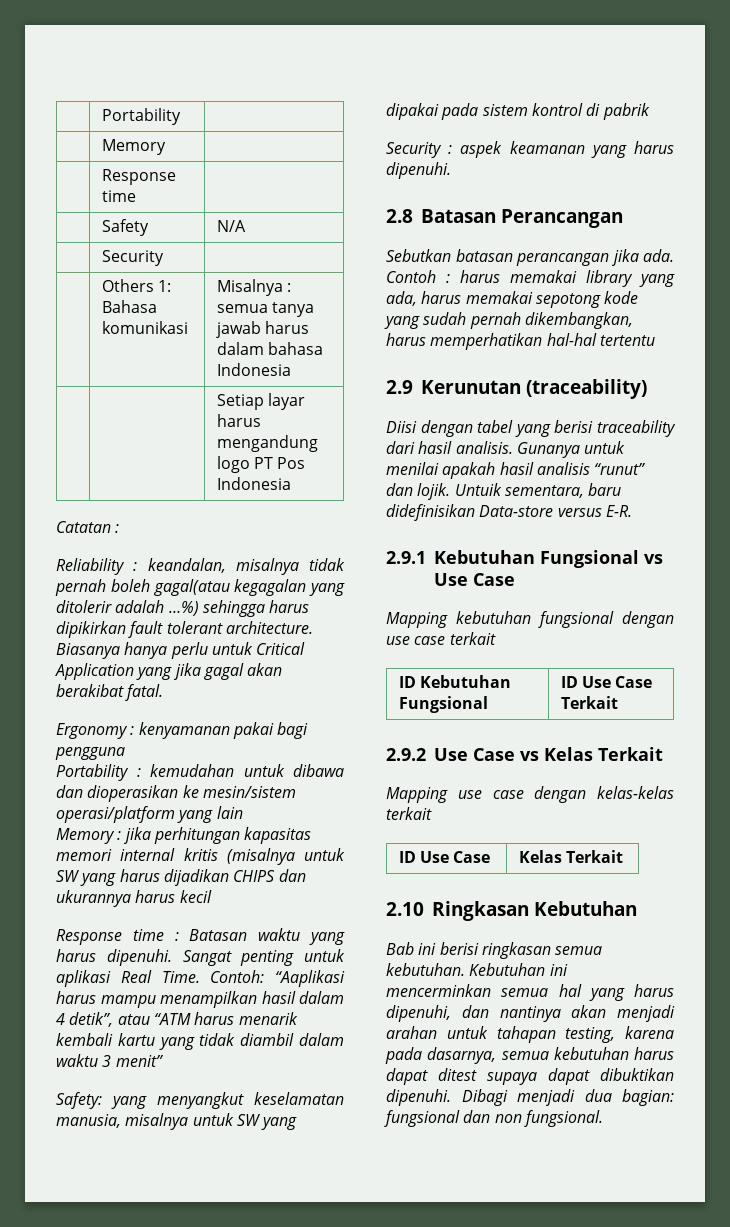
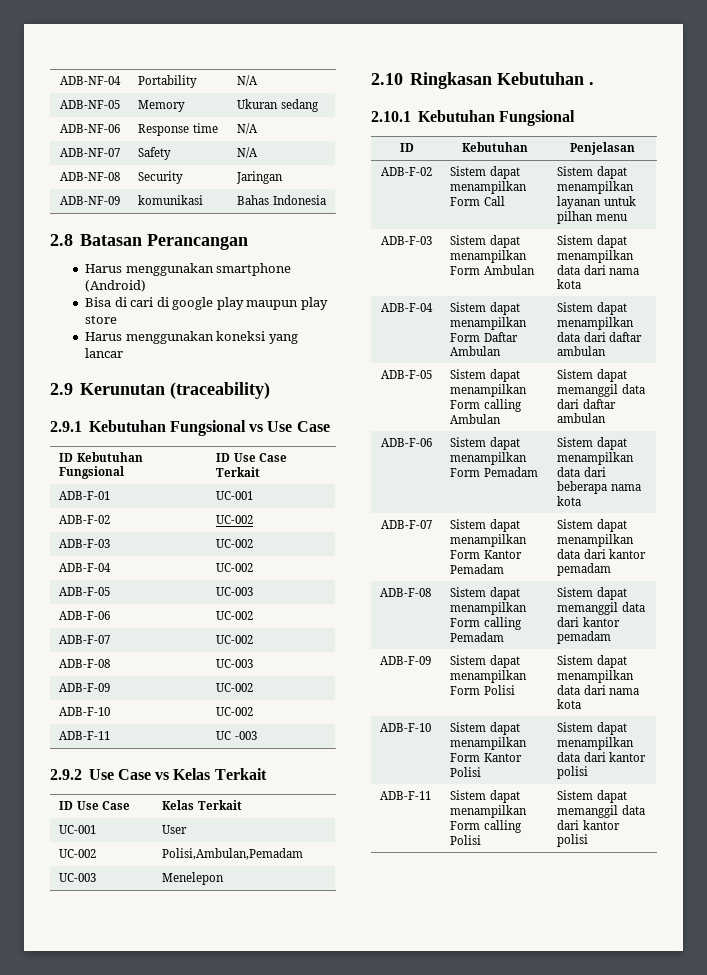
(101, 116) none -> [60,76,121,85] ADB-NF-04
(181, 116) // -> [237,75,259,86] [60,100,120,109] N/A // ADB-NF-05
(166, 147) // -> [237,99,319,112] [60,124,120,133] Ukuran sedang // ADB-NF-06
(136, 196) // -> [237,123,259,134] [60,148,120,157] N/A // ADB-NF-07
(246, 226) none -> [60,172,120,181] ADB-NF-08
[101,279,171,292] [101,300,157,313] [101,321,188,334] [216,279,291,296] [216,302,314,317] [215,321,309,338] [216,342,323,355] [216,363,291,376] [216,393,305,410] [216,414,261,427] [216,435,318,452] [216,456,306,473] [216,477,291,490] [56,521,120,533] [56,558,345,575] [55,579,345,596] [56,600,310,617] [56,621,313,638] [56,642,306,659] [55,663,283,680] [56,684,164,701] [56,722,309,739] [55,747,125,760] [56,764,344,781] [56,785,296,802] [56,806,243,823] [56,827,312,844] [56,848,345,865] [56,869,306,886] [56,890,212,907] [56,928,345,945] [56,949,345,966] [56,970,345,987] [56,991,344,1008] [56,1012,298,1027] [56,1033,344,1050] [56,1054,163,1067] [56,1092,344,1109] [56,1113,298,1130] [386,103,650,120] [386,141,674,158] [386,162,451,179] [386,209,623,228] [386,249,674,266] [386,270,675,287] [386,291,639,308] [384,312,633,329] [386,333,655,350] [386,379,647,399] [386,420,676,437] [386,441,626,458] [386,462,646,479] [386,483,622,500] [386,504,632,521] // | Others 1: Bahasa komunikasi | Misalnya : semua tanya jawab harus dalam bahasa Indonesia // | | Setiap layar harus mengandung logo PT Pos Indonesia // Catatan : // Reliability : keandalan, misalnya tidak pernah boleh gagal(atau kegagalan yang ditolerir adalah …%) sehingga harus dipikirkan fault tolerant architecture. Biasanya hanya perlu untuk Critical Application yang jika gagal akan berakibat fatal. // Ergonomy : kenyamanan pakai bagi pengguna // Portability : kemudahan untuk dibawa dan dioperasikan ke mesin/sistem operasi/platform yang lain // Memory : jika perhitungan kapasitas memori internal kritis (misalnya untuk SW yang harus dijadikan CHIPS dan ukurannya harus kecil // Response time : Batasan waktu yang harus dipenuhi. Sangat penting untuk aplikasi Real Time. Contoh: “Aaplikasi harus mampu menampilkan hasil dalam 4 detik”, atau “ATM harus menarik kembali kartu yang tidak diambil dalam waktu 3 menit” // Safety: yang menyangkut keselamatan manusia, misalnya untuk SW yang dipakai pada sistem kontrol di pabrik // Security : aspek keamanan yang harus dipenuhi. // 2.8 Batasan Perancangan // Sebutkan batasan perancangan jika ada. Contoh : harus memakai library yang ada, harus memakai sepotong kode yang sudah pernah dikembangkan, harus memperhatikan hal-hal tertentu // 2.9 Kerunutan (traceability) // Diisi dengan tabel yang berisi traceability dari hasil analisis. Gunanya untuk menilai apakah hasil analisis “runut” dan lojik. Untuik sementara, baru didefinisikan Data-store versus E-R. -> [236,171,284,184] [60,196,120,205] [138,195,204,205] [237,195,326,205] [50,234,248,250] [85,263,292,276] [85,280,147,292] [85,297,328,310] [85,315,118,324] [85,331,298,344] [85,348,124,358] [50,382,270,399] Jaringan // ADB-NF-09 | komunikasi | Bahas Indonesia // 2.8 Batasan Perancangan // Harus menggunakan smartphone (Android) // Bisa di cari di google play maupun play store // Harus menggunakan koneksi yang lancar // 2.9 Kerunutan (traceability)
[386,611,674,628] [386,632,496,645] // Mapping kebutuhan fungsional dengan use case terkait -> (330, 426) none
(618, 702) none -> [59,491,111,500] [216,491,254,500] [59,515,111,524] [216,515,254,524] [59,539,111,548] [216,539,254,548] [59,563,112,572] [216,563,254,572] [59,587,111,596] [216,587,254,596] [59,611,111,620] [216,611,254,620] [59,635,111,644] [216,635,254,644] [59,659,111,668] [216,659,254,668] [59,683,111,692] [216,683,254,692] [59,707,111,716] [216,707,254,716] [59,731,111,740] [216,731,257,740] // ADB-F-01 | UC-001 // ADB-F-02 | UC-002 // ADB-F-03 | UC-002 // ADB-F-04 | UC-002 // ADB-F-05 | UC-003 // ADB-F-06 | UC-002 // ADB-F-07 | UC-002 // ADB-F-08 | UC-003 // ADB-F-09 | UC-002 // ADB-F-10 | UC-002 // ADB-F-11 | UC -003
[386,786,674,803] [386,807,432,820] // Mapping use case dengan kelas-kelas terkait -> (267, 774) none
[386,901,637,921] [386,942,603,959] [386,963,568,976] [386,984,674,1001] [386,1005,675,1022] [386,1026,674,1043] [385,1047,674,1064] [386,1068,674,1085] [386,1089,674,1106] [384,1110,603,1127] // 2.10 Ringkasan Kebutuhan // Bab ini berisi ringkasan semua kebutuhan. Kebutuhan ini mencerminkan semua hal yang harus dipenuhi, dan nantinya akan menjadi arahan untuk tahapan testing, karena pada dasarnya, semua kebutuhan harus dapat ditest supaya dapat dibuktikan dipenuhi. Dibagi menjadi dua bagian: fungsional dan non fungsional. -> [59,825,97,834] [162,825,188,834] [59,849,97,858] [162,848,304,860] [59,873,97,882] [162,872,225,885] [371,72,594,89] [371,110,575,126] [399,143,414,152] [462,142,528,152] [570,142,635,155] [381,167,432,176] [450,166,520,179] [450,181,528,194] [450,196,505,206] [557,166,627,179] [557,181,635,194] [557,196,636,209] [557,211,628,224] [381,236,432,245] [450,235,520,248] [450,250,528,263] [450,265,535,275] [557,235,627,248] [557,250,635,263] [557,265,639,275] [557,279,582,289] [381,303,433,312] [450,302,520,315] [450,317,528,330] [450,332,518,342] [450,346,502,356] [557,302,627,315] [557,317,635,330] [557,332,642,342] [557,346,607,356] [381,370,432,379] [450,369,520,382] [450,384,528,397] [450,399,522,412] [450,414,502,424] [557,369,627,382] [557,384,645,397] [557,399,616,409] [557,413,607,423] [381,438,432,447] [450,437,520,450] [450,452,528,465] [450,467,538,477] [557,437,627,450] [557,452,635,465] [557,467,606,477] [557,481,641,494] [557,496,582,506] [381,520,432,529] [450,519,520,532] [450,534,528,547] [450,550,522,559] [450,564,505,574] [557,519,627,532] [557,534,635,547] [557,549,646,559] [557,563,612,576] [380,588,432,597] [450,587,520,600] [450,602,528,615] [450,617,522,630] [450,632,505,642] [557,587,627,600] [557,602,645,615] [557,617,620,627] [557,631,612,644] [380,656,432,665] [450,655,520,668] [450,670,528,683] [450,685,515,695] [557,655,627,668] [557,670,635,683] [557,685,639,695] [557,699,582,709] [380,723,432,732] [450,722,520,735] [450,737,528,750] [450,753,522,762] [450,767,482,777] [557,722,627,735] [557,737,635,750] [557,752,646,762] [557,766,589,779] [380,791,432,800] [450,790,520,803] [450,805,528,818] [450,820,522,833] [450,835,482,845] [557,790,627,803] [557,805,645,818] [557,820,620,830] [557,834,589,847] // UC-001 | User // UC-002 | Polisi,Ambulan,Pemadam // UC-003 | Menelepon // 2.10 Ringkasan Kebutuhan . // 2.10.1 Kebutuhan Fungsional // ID | Kebutuhan | Penjelasan // ADB-F-02 | Sistem dapat menampilkan Form Call | Sistem dapat menampilkan layanan untuk pilhan menu // ADB-F-03 | Sistem dapat menampilkan Form Ambulan | Sistem dapat menampilkan data dari nama kota // ADB-F-04 | Sistem dapat menampilkan Form Daftar Ambulan | Sistem dapat menampilkan data dari daftar ambulan // ADB-F-05 | Sistem dapat menampilkan Form calling Ambulan | Sistem dapat memanggil data dari daftar ambulan // ADB-F-06 | Sistem dapat menampilkan Form Pemadam | Sistem dapat menampilkan data dari beberapa nama kota // ADB-F-07 | Sistem dapat menampilkan Form Kantor Pemadam | Sistem dapat menampilkan data dari kantor pemadam // ADB-F-08 | Sistem dapat menampilkan Form calling Pemadam | Sistem dapat memanggil data dari kantor pemadam // ADB-F-09 | Sistem dapat menampilkan Form Polisi | Sistem dapat menampilkan data dari nama kota // ADB-F-10 | Sistem dapat menampilkan Form Kantor Polisi | Sistem dapat menampilkan data dari kantor polisi // ADB-F-11 | Sistem dapat menampilkan Form calling Polisi | Sistem dapat memanggil data dari kantor polisi

